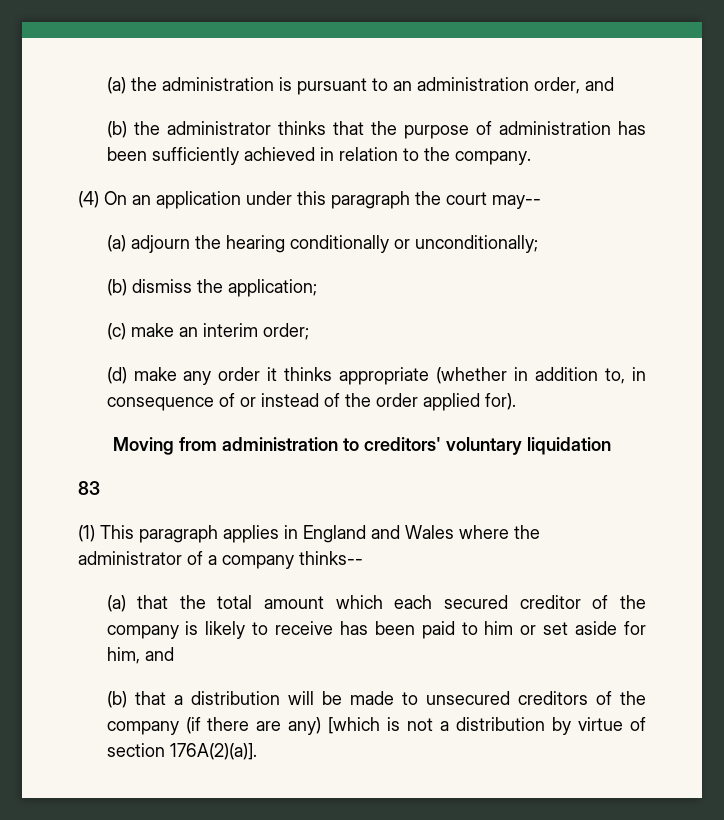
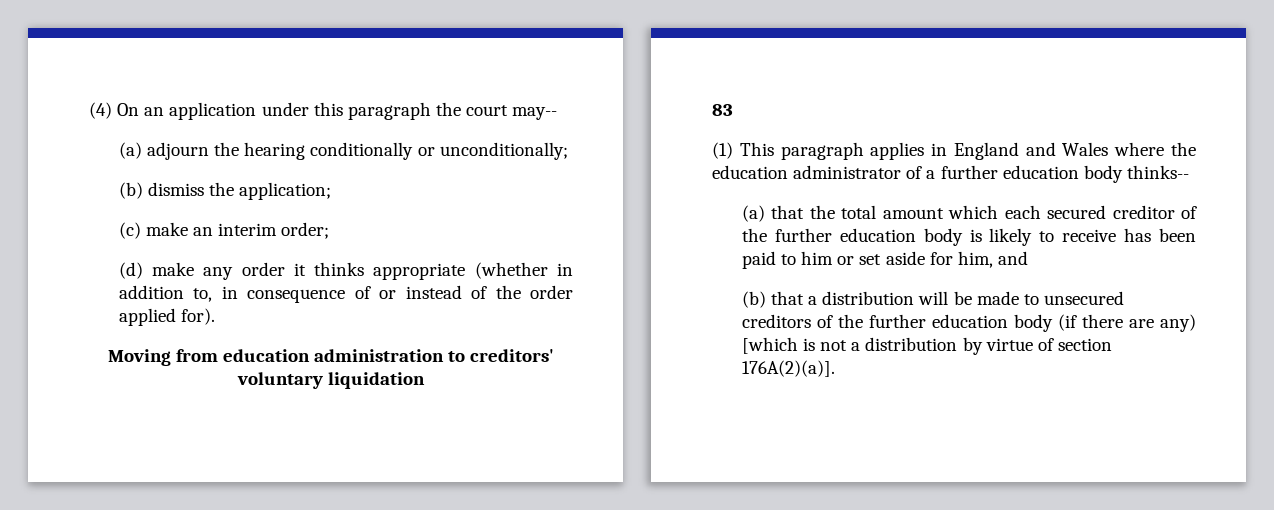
[106,77,614,95] [106,121,647,139] [106,147,531,165] (a) the administration is pursuant to an administration order, and // (b) the administrator thinks that the purpose of administration has been sufficiently achieved in relation to the company. // -> (89, 110) none
(217, 444) none -> [222,349,310,362] education
(540, 532) none -> [712,165,788,179] education
[222,555,294,569] company -> [940,165,1123,183] further education body
[106,625,179,639] company -> [774,228,963,246] further education body
[106,721,179,735] company -> [868,314,1053,332] further education body

